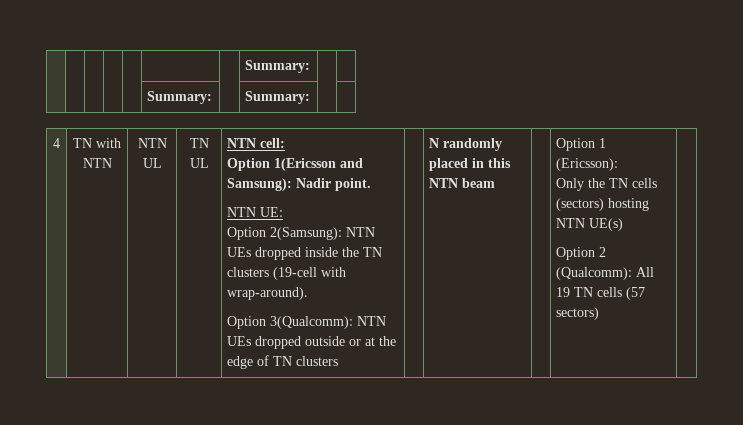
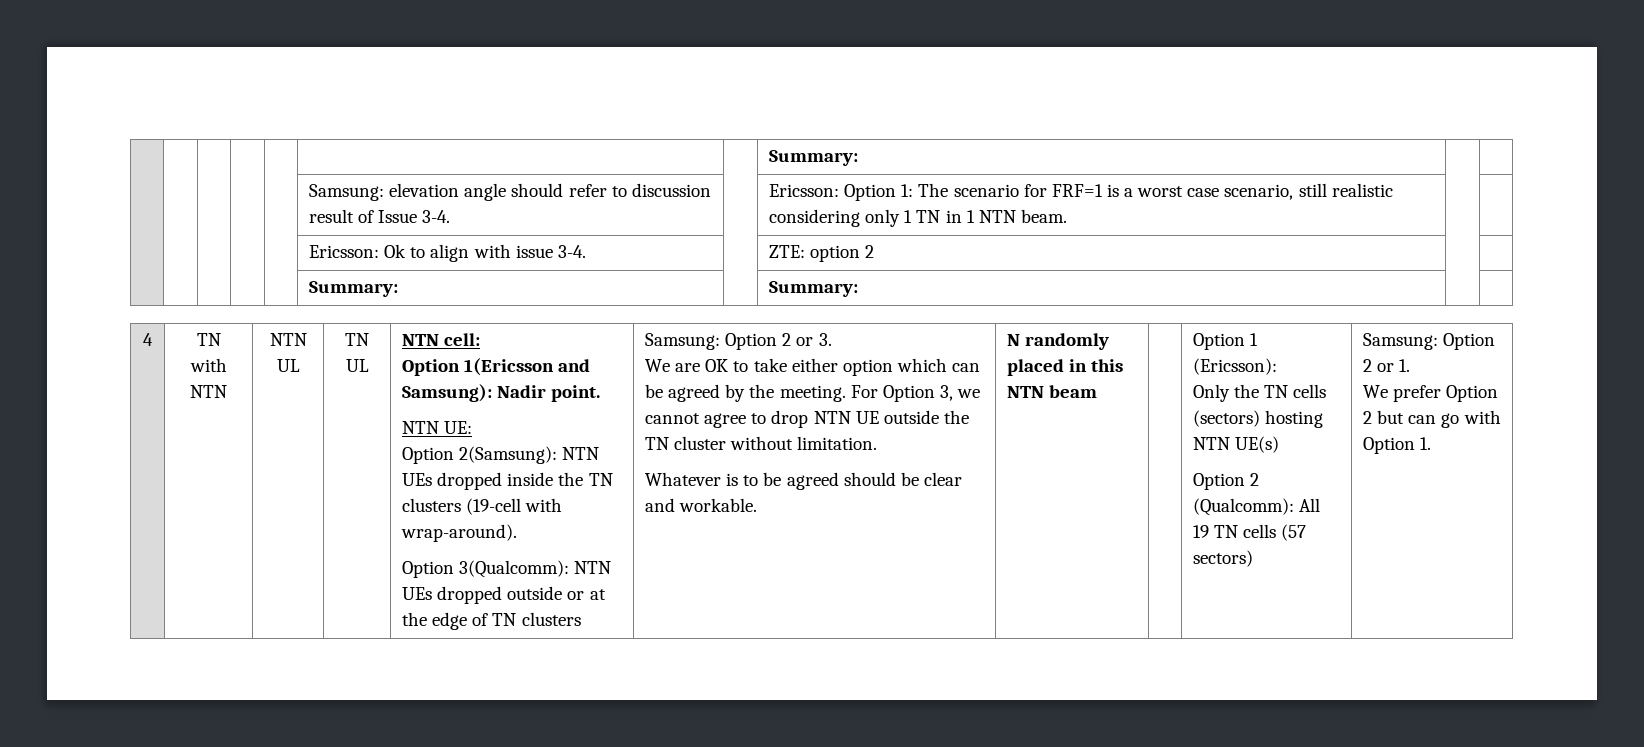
[245,60,311,73] | | | | | | | Summary: | | -> [769,150,859,166] [309,183,711,201] [309,209,451,223] [769,183,1393,201] [769,209,1067,227] [309,244,586,262] [769,245,875,262] | | | | | | | Summary: | | // | | | | | Samsung: elevation angle should refer to discussion result of Issue 3-4. | | Ericsson: Option 1: The scenario for FRF=1 is a worst case scenario, still realistic considering only 1 TN in 1 NTN beam. | | // | | | | | Ericsson: Ok to align with issue 3-4. | | ZTE: option 2 | |
(339, 361) none -> [645,333,832,350] [645,358,981,376] [645,384,981,402] [645,410,969,428] [645,436,878,450] [645,472,962,490] [645,498,758,512] Samsung: Option 2 or 3. // We are OK to take either option which can be agreed by the meeting. For Option 3, we cannot agree to drop NTN UE outside the TN cluster without limitation. // Whatever is to be agreed should be clear and workable.
(600, 313) none -> [1363,333,1496,350] [1363,359,1411,372] [1363,385,1499,402] [1363,410,1501,428] [1363,437,1432,454] Samsung: Option 2 or 1. // We prefer Option 2 but can go with Option 1.

